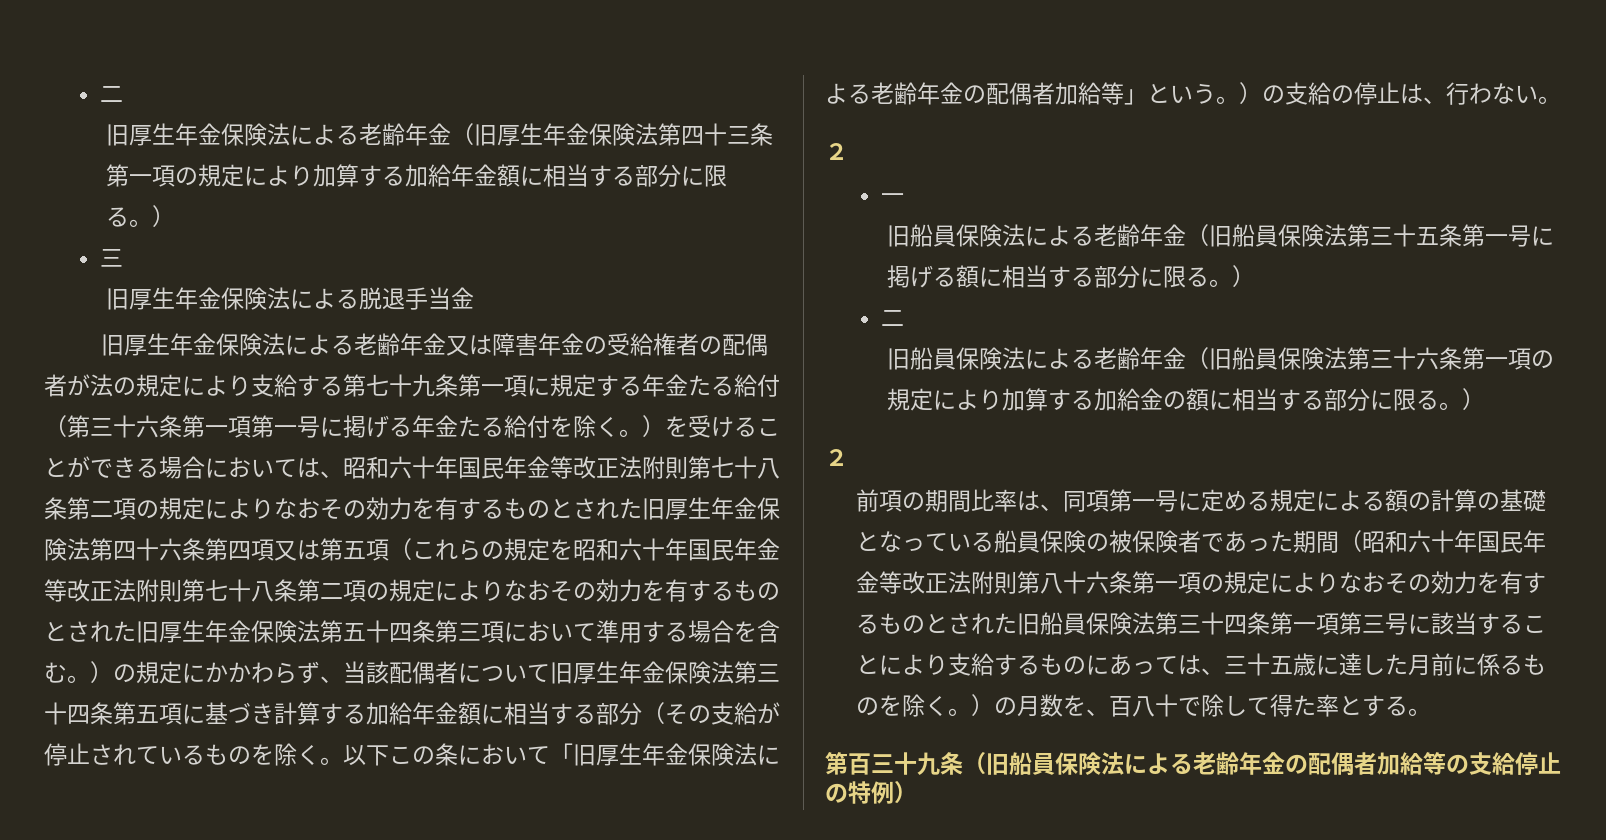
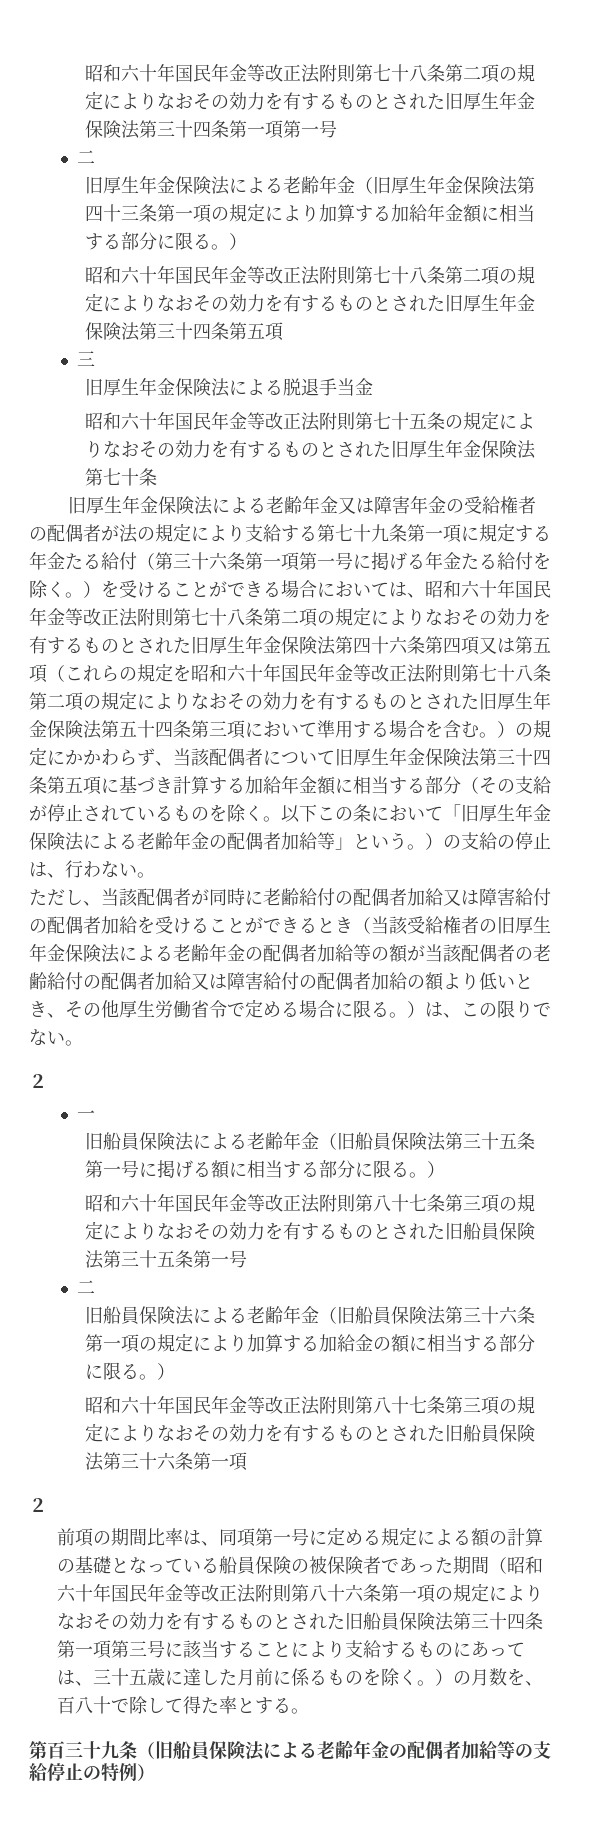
(100, 94) none -> [84,63,535,83] [84,91,535,110] [84,120,337,139] 昭和六十年国民年金等改正法附則第七十八条第二項の規定によりなおその効力を有するものとされた旧厚生年金保険法第三十四条第一項第一号 //
(175, 216) none -> [84,265,535,285] [84,293,535,312] [84,322,283,341] // 昭和六十年国民年金等改正法附則第七十八条第二項の規定によりなおその効力を有するものとされた旧厚生年金保険法第三十四条第五項
(474, 298) none -> [84,411,535,431] [84,439,536,459] [84,468,157,486] // 昭和六十年国民年金等改正法附則第七十五条の規定によりなおその効力を有するものとされた旧厚生年金保険法第七十条
(1561, 100) none -> [29,888,551,907] [29,916,551,935] [29,943,551,963] [29,972,533,991] [29,999,551,1018] [29,1029,83,1046] // ただし、当該配偶者が同時に老齢給付の配偶者加給又は障害給付の配偶者加給を受けることができるとき（当該受給権者の旧厚生年金保険法による老齢年金の配偶者加給等の額が当該配偶者の老齢給付の配偶者加給又は障害給付の配偶者加給の額より低いとき、その他厚生労働省令で定める場合に限る。）は、この限りでない。
(1255, 276) none -> [84,1193,535,1213] [84,1221,535,1240] [84,1250,247,1269] // 昭和六十年国民年金等改正法附則第八十七条第三項の規定によりなおその効力を有するものとされた旧船員保険法第三十五条第一号
(1485, 399) none -> [84,1395,535,1415] [84,1423,535,1442] [84,1452,247,1471] // 昭和六十年国民年金等改正法附則第八十七条第三項の規定によりなおその効力を有するものとされた旧船員保険法第三十六条第一項

